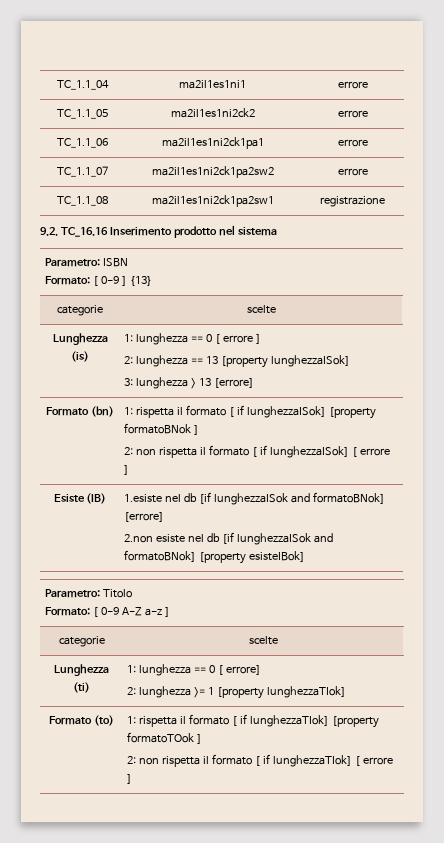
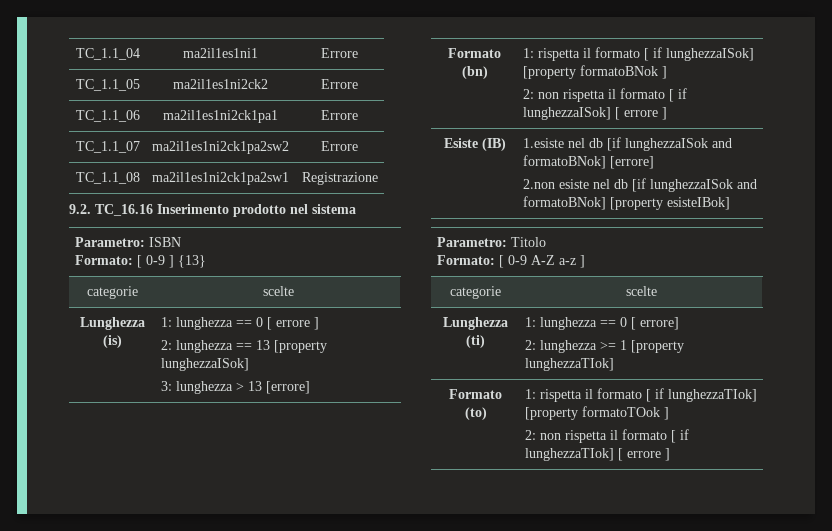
[337,81,368,89] errore -> [321,48,358,58] Errore
[337,110,368,118] errore -> [321,79,358,89] Errore
[337,139,368,147] errore -> [321,110,358,120] Errore
[337,168,368,176] errore -> [321,141,358,151] Errore
[320,196,385,207] registrazione -> [301,172,378,185] Registrazione

